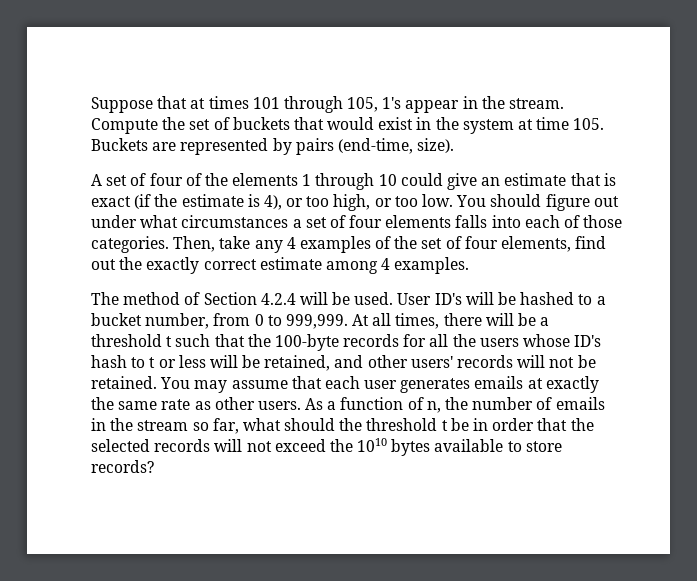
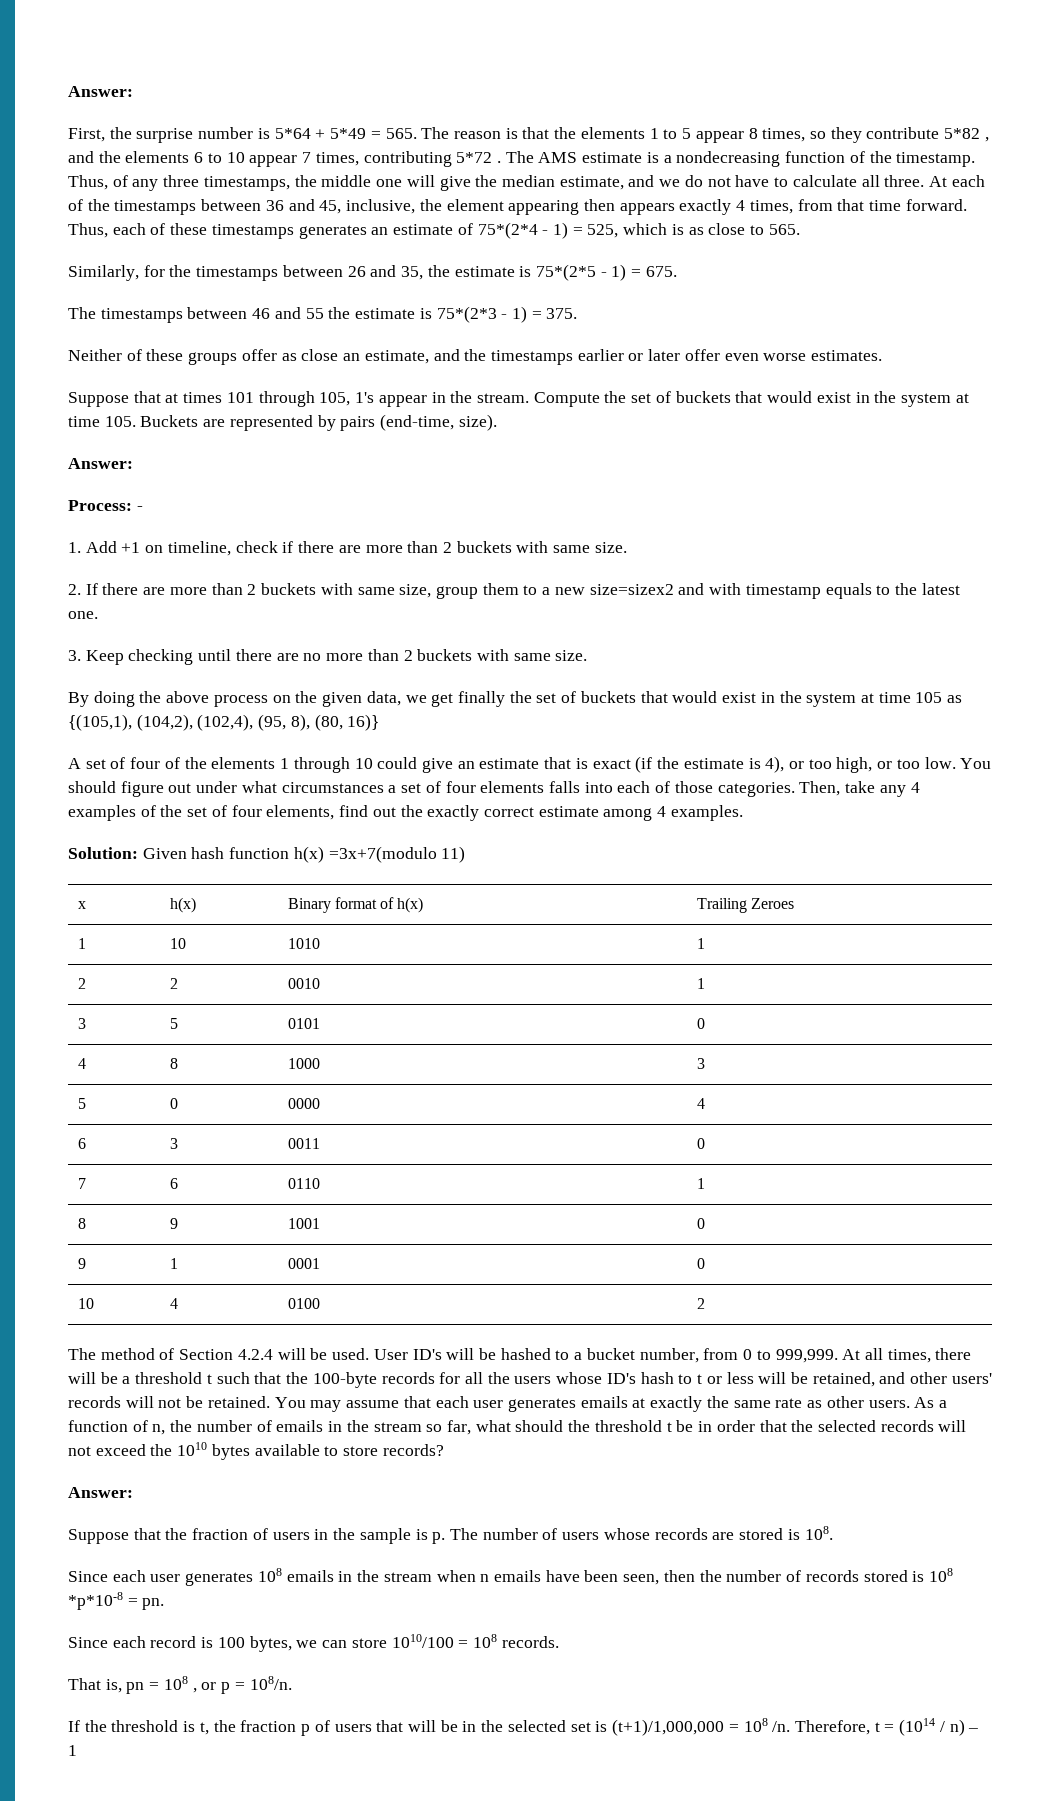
(91, 105) none -> [68,86,133,97] [68,127,989,143] [68,151,976,167] [68,175,985,191] [68,199,967,215] [68,222,800,239] [68,264,677,281] [68,306,578,323] [68,349,883,365] Answer: // First, the surprise number is 5*64 + 5*49 = 565. The reason is that the elements 1 to 5 appear 8 times, so they contribute 5*82 , and the elements 6 to 10 appear 7 times, contributing 5*72 . The AMS estimate is a nondecreasing function of the timestamp. Thus, of any three timestamps, the middle one will give the median estimate, and we do not have to calculate all three. At each of the timestamps between 36 and 45, inclusive, the element appearing then appears exactly 4 times, from that time forward. Thus, each of these timestamps generates an estimate of 75*(2*4 - 1) = 525, which is as close to 565. // Similarly, for the timestamps between 26 and 35, the estimate is 75*(2*5 - 1) = 675. // The timestamps between 46 and 55 the estimate is 75*(2*3 - 1) = 375. // Neither of these groups offer as close an estimate, and the timestamps earlier or later offer even worse estimates. //
(455, 145) none -> [68,458,133,469] [68,500,143,511] [68,541,627,556] [68,583,960,599] [68,611,98,619] [68,649,588,665] [68,691,963,707] [68,714,380,731] // Answer: // Process: - // 1. Add +1 on timeline, check if there are more than 2 buckets with same size. // 2. If there are more than 2 buckets with same size, group them to a new size=sizex2 and with timestamp equals to the latest one. // 3. Keep checking until there are no more than 2 buckets with same size. // By doing the above process on the given data, we get finally the set of buckets that would exist in the system at time 105 as {(105,1), (104,2), (102,4), (95, 8), (80, 16)}
(470, 265) none -> [68,846,466,863] [77,901,86,909] [169,897,196,913] [287,897,424,913] [696,898,794,913] [77,938,86,949] [169,938,186,949] [287,938,320,949] [696,938,705,949] [77,978,86,989] [169,978,178,989] [287,978,320,989] [696,978,705,989] [77,1018,86,1029] [169,1018,178,1029] [287,1018,320,1029] [696,1018,705,1029] [77,1058,86,1069] [169,1058,178,1069] [287,1058,320,1069] [696,1058,705,1069] [77,1098,86,1109] [169,1098,178,1109] [287,1098,320,1109] [696,1098,705,1109] [77,1138,86,1149] [169,1138,178,1149] [287,1138,320,1149] [696,1138,705,1149] [77,1178,86,1189] [169,1178,178,1189] [287,1178,320,1189] [696,1178,705,1189] [77,1218,86,1229] [169,1218,178,1229] [287,1218,320,1229] [696,1218,705,1229] [77,1258,86,1269] [169,1258,178,1269] [287,1258,320,1269] [696,1258,705,1269] [77,1298,94,1309] [169,1298,178,1309] [287,1298,320,1309] [696,1298,705,1309] // Solution: Given hash function h(x) =3x+7(modulo 11) // x | h(x) | Binary format of h(x) | Trailing Zeroes // 1 | 10 | 1010 | 1 // 2 | 2 | 0010 | 1 // 3 | 5 | 0101 | 0 // 4 | 8 | 1000 | 3 // 5 | 0 | 0000 | 4 // 6 | 3 | 0011 | 0 // 7 | 6 | 0110 | 1 // 8 | 9 | 1001 | 0 // 9 | 1 | 0001 | 0 // 10 | 4 | 0100 | 2
(154, 466) none -> [68,1487,133,1498] [68,1526,833,1544] [68,1568,953,1586] [68,1592,165,1610] [68,1634,559,1652] [68,1676,292,1694] [68,1718,979,1736] [68,1745,77,1756] // Answer: // Suppose that the fraction of users in the sample is p. The number of users whose records are stored is 108. // Since each user generates 108 emails in the stream when n emails have been seen, then the number of records stored is 108 *p*10-8 = pn. // Since each record is 100 bytes, we can store 1010/100 = 108 records. // That is, pn = 108 , or p = 108/n. // If the threshold is t, the fraction p of users that will be in the selected set is (t+1)/1,000,000 = 108 /n. Therefore, t = (1014 / n) – 1

